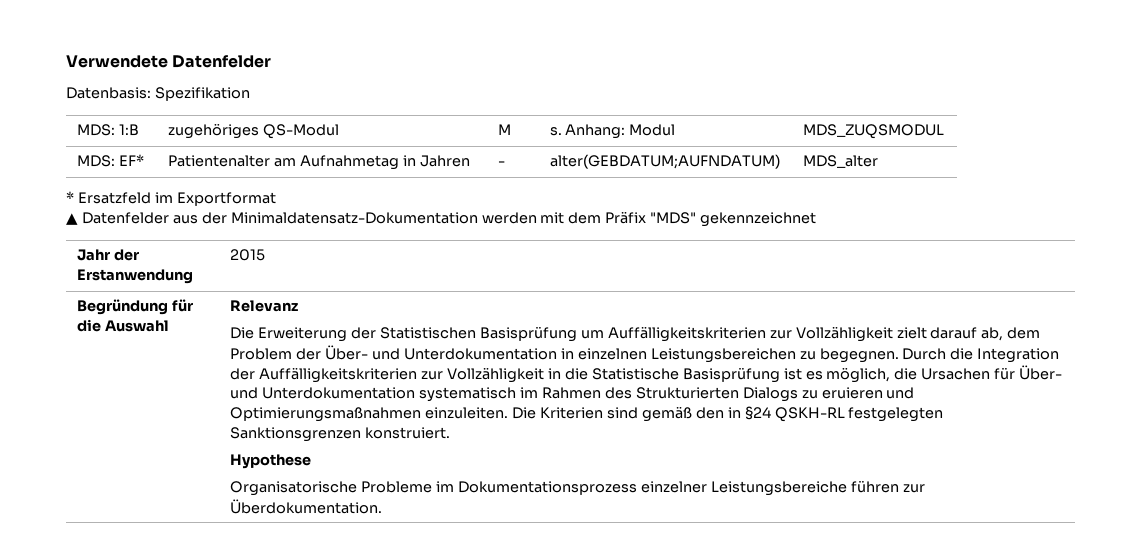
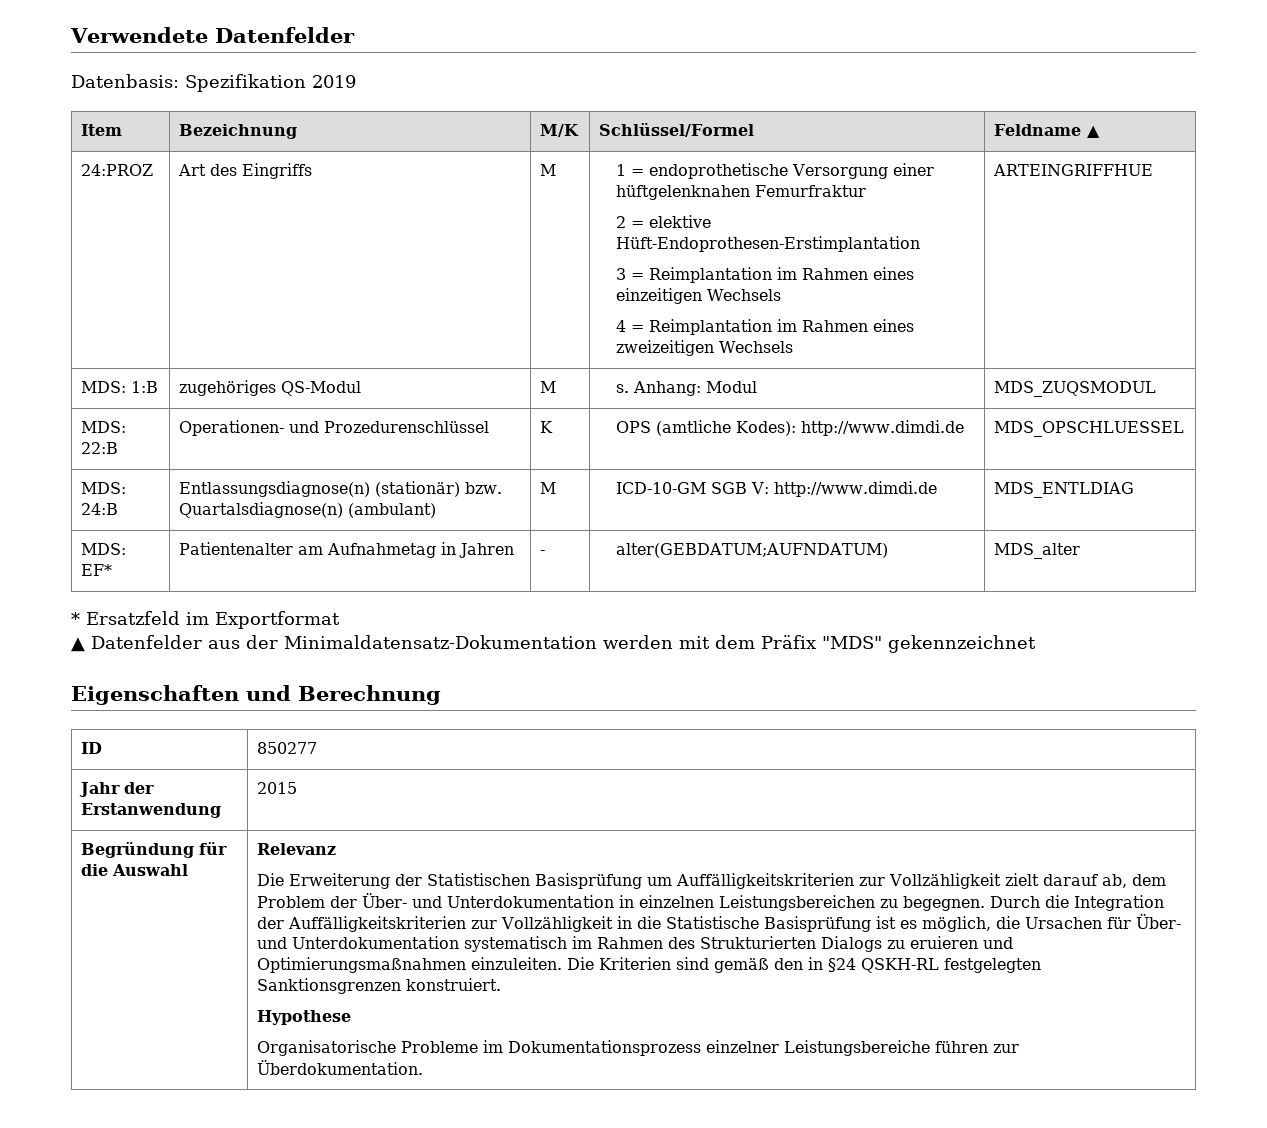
(250, 94) none -> [312,75,356,88] [80,124,122,136] [178,124,297,139] [539,124,579,137] [598,123,754,137] [993,124,1100,138] [80,164,153,176] [177,163,312,179] [539,164,556,176] [615,163,934,179] [615,185,866,200] [615,215,711,228] [615,236,920,252] [615,267,914,283] [615,288,781,304] [615,319,914,335] [615,340,793,356] [992,164,1153,176] 2019 // Item | Bezeichnung | M/K | Schlüssel/Formel | Feldname ▲ // 24:PROZ | Art des Eingriffs | M | 1 = endoprothetische Versorgung einer hüftgelenknahen Femurfraktur // 2 = elektive Hüft-Endoprothesen-Erstimplantation // 3 = Reimplantation im Rahmen eines einzeitigen Wechsels // 4 = Reimplantation im Rahmen eines zweizeitigen Wechsels | ARTEINGRIFFHUE
(945, 131) none -> [80,421,126,433] [80,442,118,454] [178,420,489,436] [539,421,553,433] [615,420,964,436] [993,421,1184,437] [80,482,126,494] [80,503,118,515] [178,481,502,497] [178,502,436,518] [539,482,556,494] [615,481,937,497] [993,482,1134,498] // MDS: 22:B | Operationen- und Prozedurenschlüssel | K | OPS (amtliche Kodes): http://www.dimdi.de | MDS_OPSCHLUESSEL // MDS: 24:B | Entlassungsdiagnose(n) (stationär) bzw. Quartalsdiagnose(n) (ambulant) | M | ICD-10-GM SGB V: http://www.dimdi.de | MDS_ENTLDIAG
(817, 219) none -> [71,685,441,705] [80,742,102,754] [256,742,317,754] // Eigenschaften und Berechnung // ID | 850277

